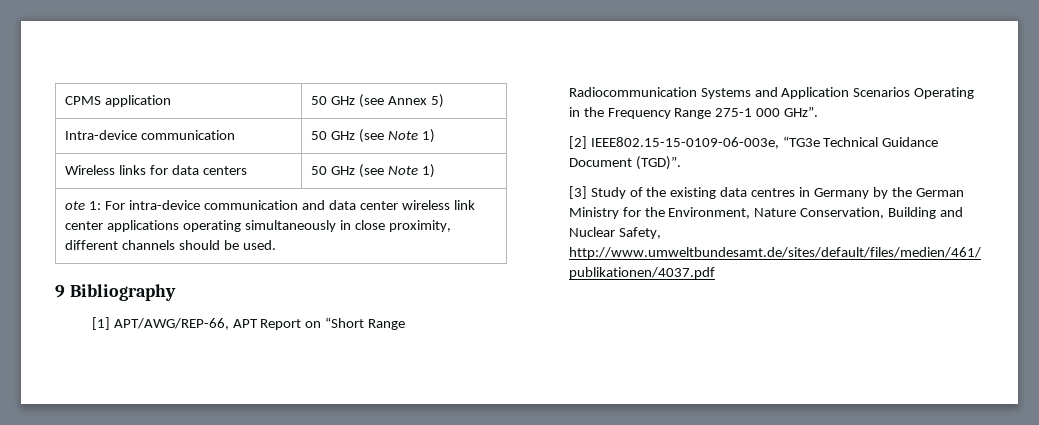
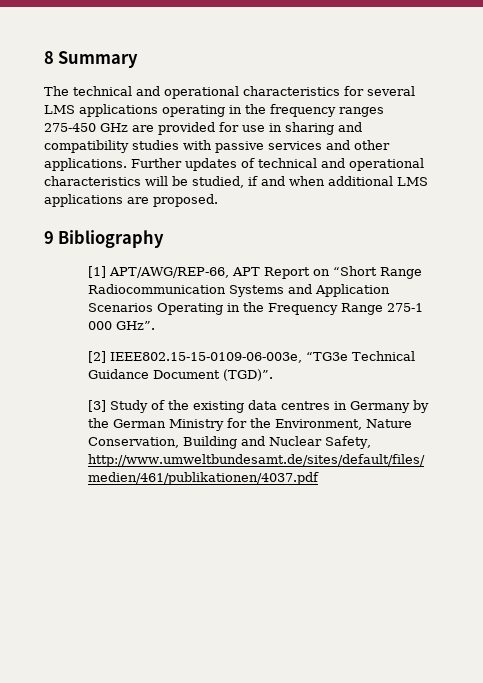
[65,95,172,107] [311,94,444,108] [65,130,236,140] [311,129,435,143] [65,165,247,175] [311,164,435,178] [65,200,475,210] [65,220,451,232] [65,240,276,250] CPMS application | 50 GHz (see Annex 5) // Intra-device communication | 50 GHz (see Note 1) // Wireless links for data centers | 50 GHz (see Note 1) // ote 1: For intra-device communication and data center wireless link center applications operating simultaneously in close proximity, different channels should be used. -> [44,51,139,68] [44,86,415,99] [44,104,384,117] [44,122,362,135] [44,140,390,153] [44,158,424,171] [44,176,428,188] [44,194,218,207] 8 Summary // The technical and operational characteristics for several LMS applications operating in the frequency ranges 275-450 GHz are provided for use in sharing and compatibility studies with passive services and other applications. Further updates of technical and operational characteristics will be studied, if and when additional LMS applications are proposed.

